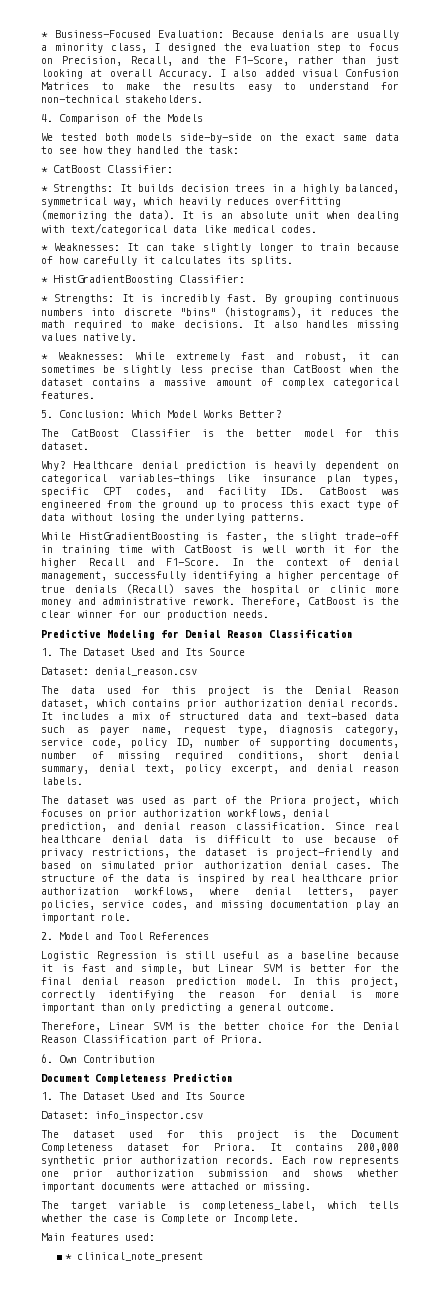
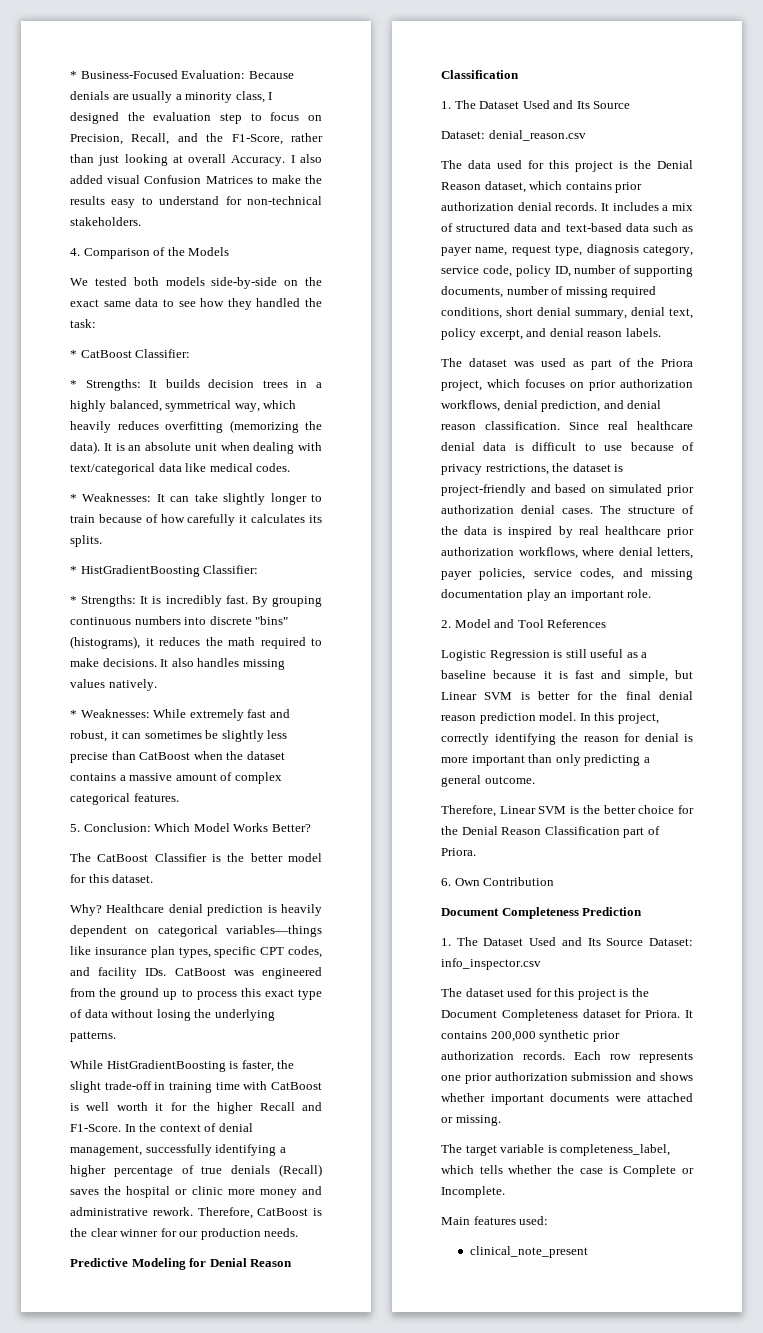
(245, 1096) // -> (644, 942) none
[65,1254,73,1260] * -> (549, 1220) none

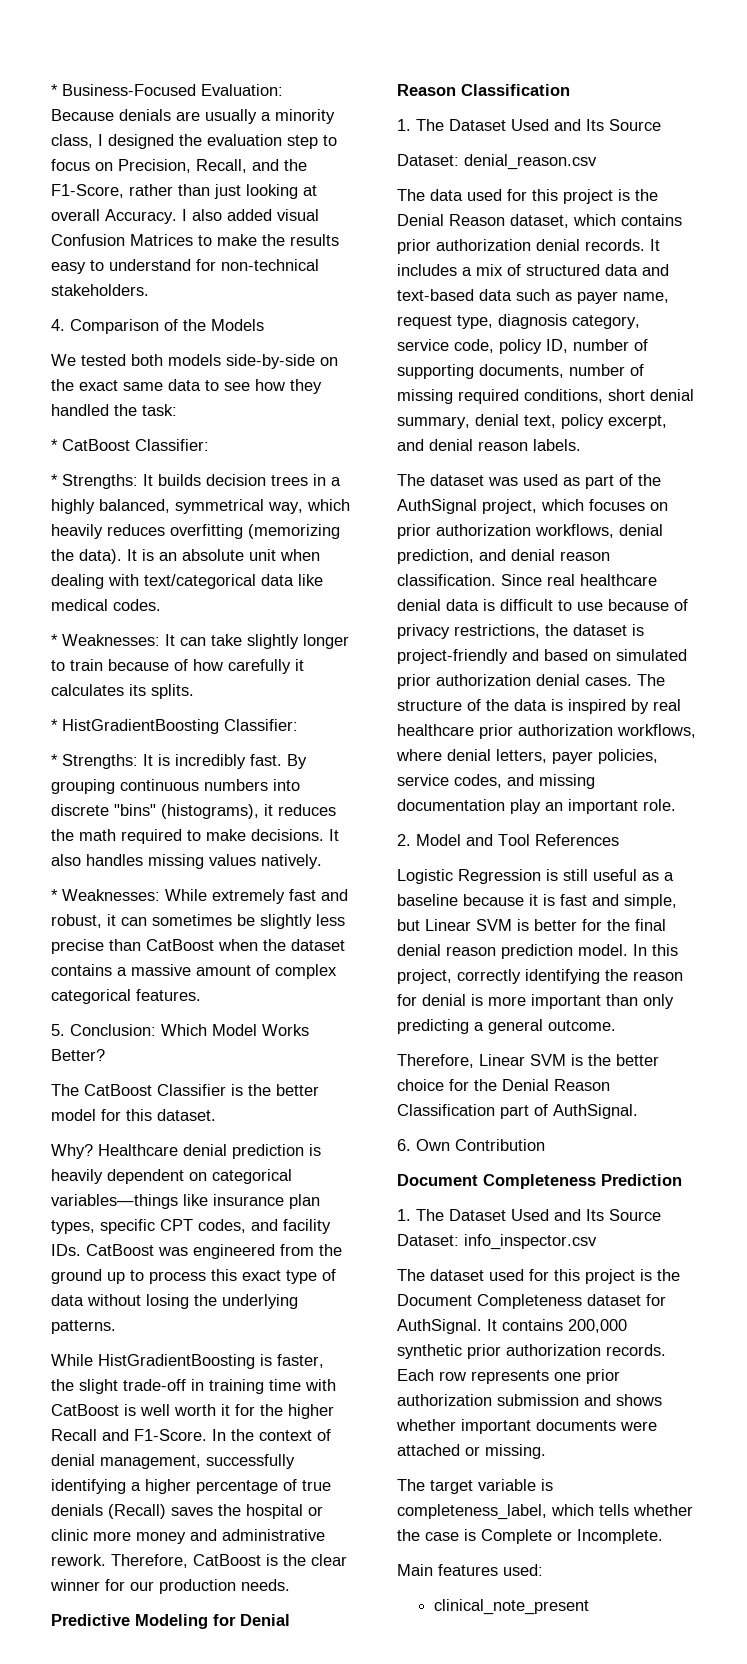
[661,359,693,367] Priora -> [397,499,477,514] AuthSignal
[441,848,476,856] Priora. -> [553,1104,638,1119] AuthSignal.
[645,1010,681,1018] Priora. -> [397,1319,482,1334] AuthSignal.

